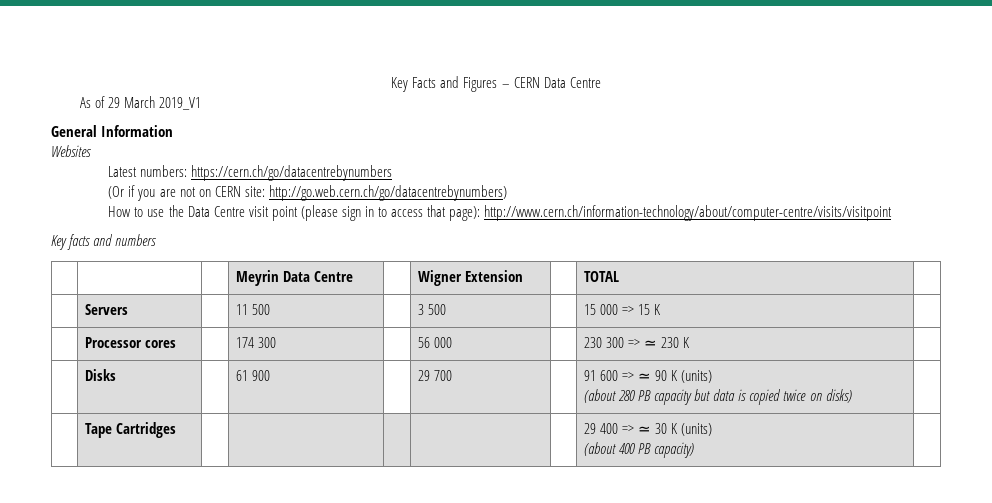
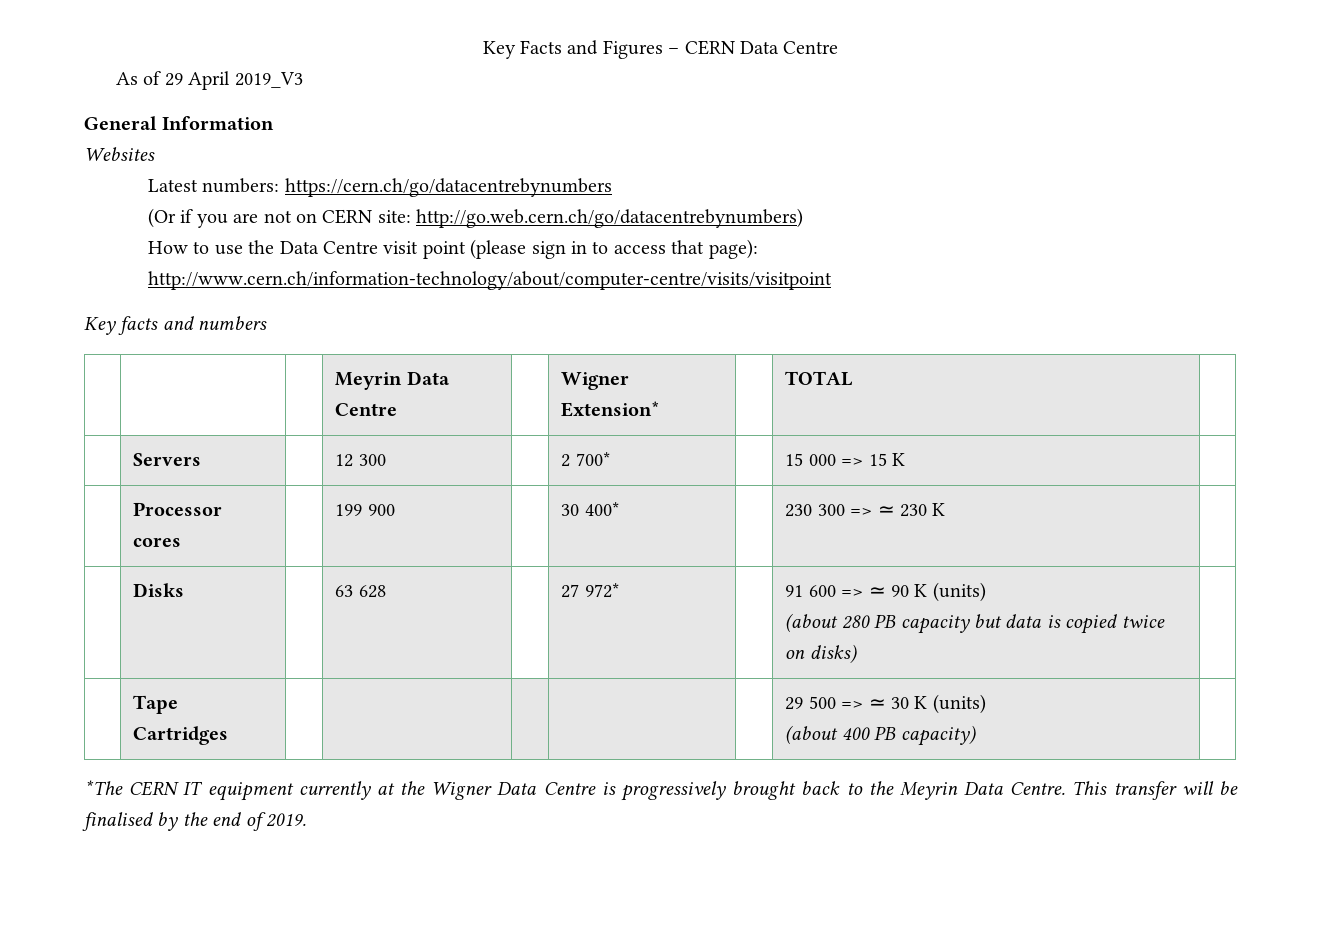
[123,96,201,110] March 2019_V1 -> [188,71,303,90] April 2019_V3
[465,270,524,282] Extension -> [561,401,661,417] Extension*
[236,304,271,315] [418,304,447,315] 11 500 | | 3 500 -> [335,454,386,467] [561,452,610,467] 12 300 | | 2 700*
[236,337,277,348] [418,337,453,348] 174 300 | | 56 000 -> [335,504,395,516] [561,502,619,516] 199 900 | | 30 400*
[236,370,271,381] [418,370,453,381] 61 900 | | 29 700 -> [335,585,386,598] [561,583,619,598] 63 628 | | 27 972*
[600,423,619,434] 400 -> [808,696,836,709] 500
(695, 450) none -> [84,780,1238,801] [82,812,306,831] // *The CERN IT equipment currently at the Wigner Data Centre is progressively brought back to the Meyrin Data Centre. This transfer will be finalised by the end of 2019.

